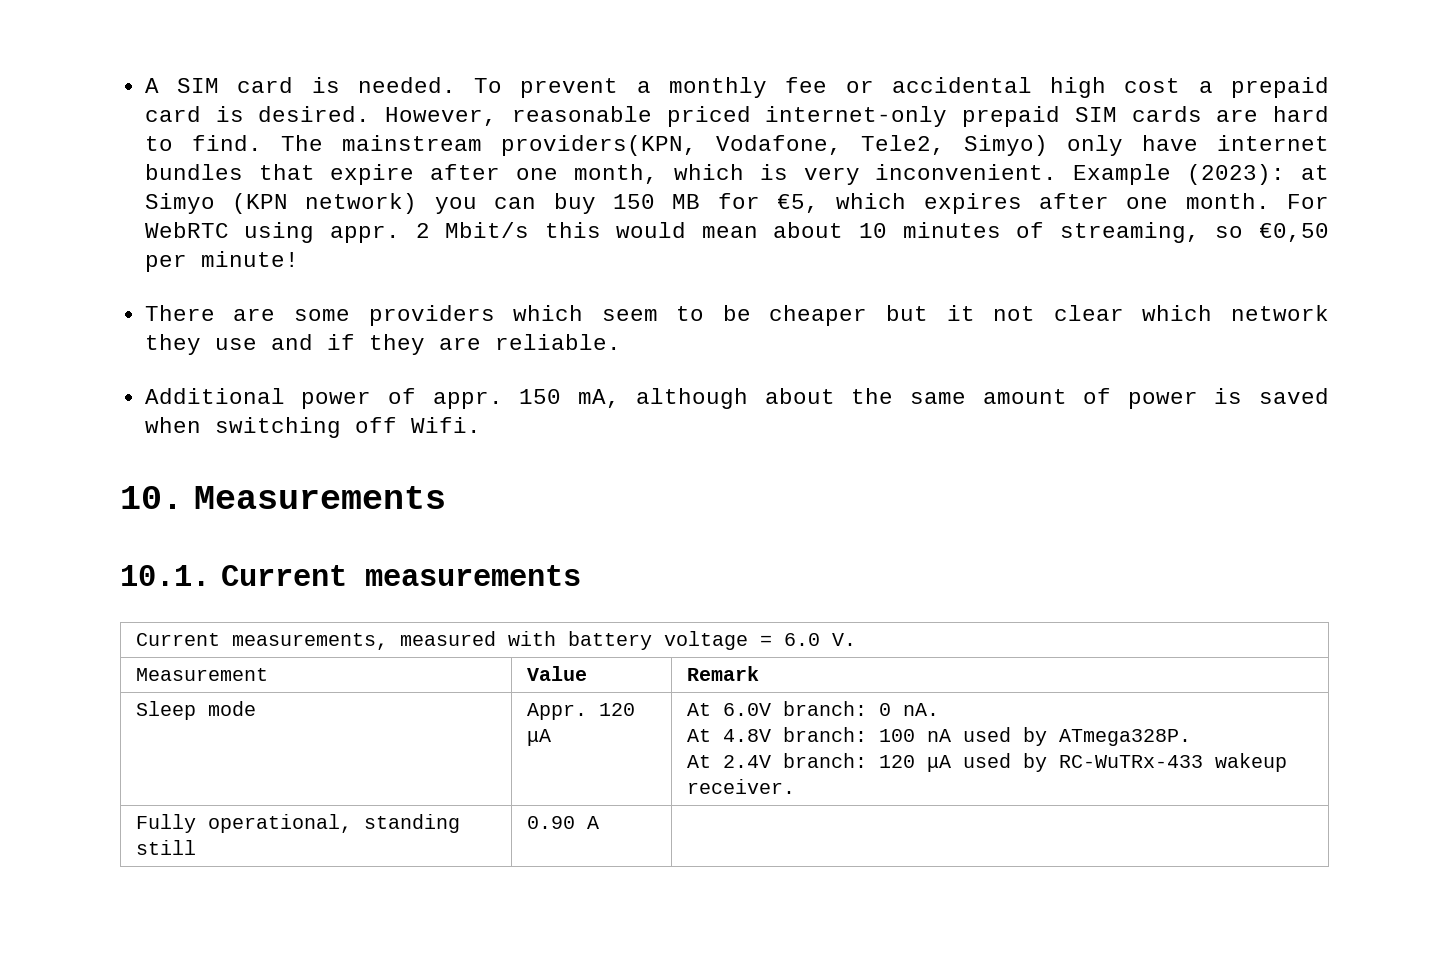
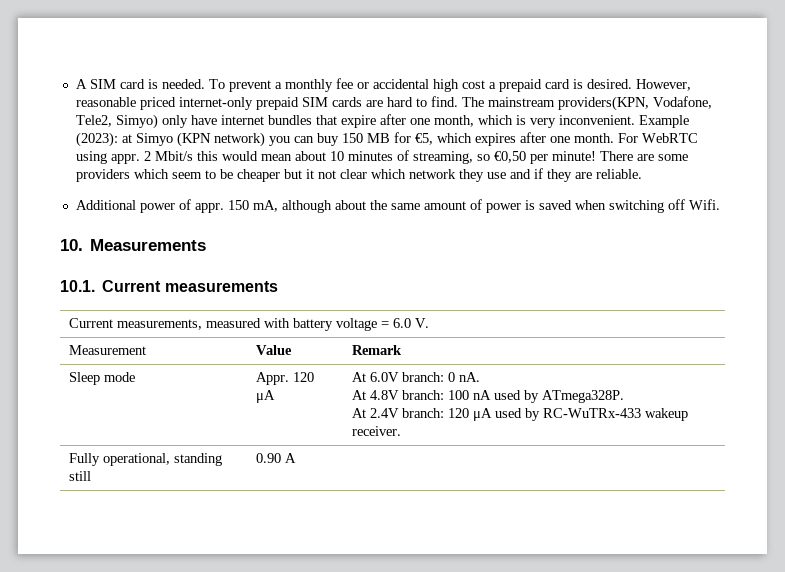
(299, 259) // -> (596, 156) none

